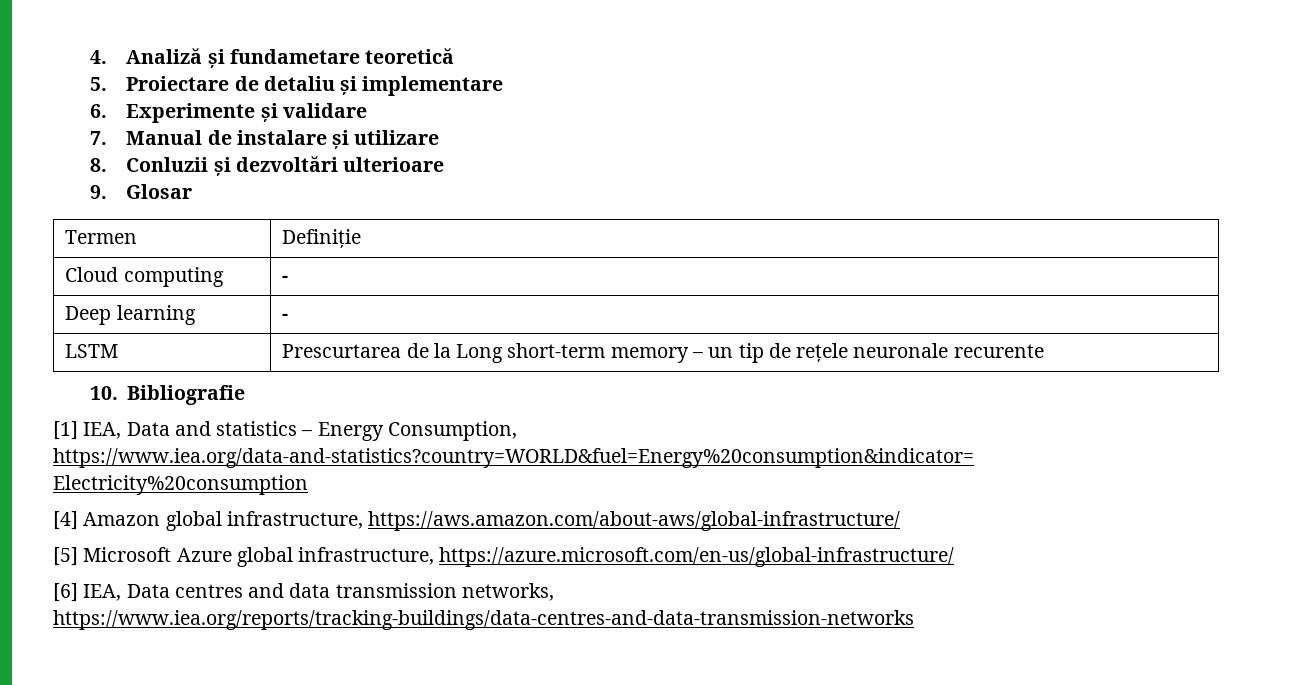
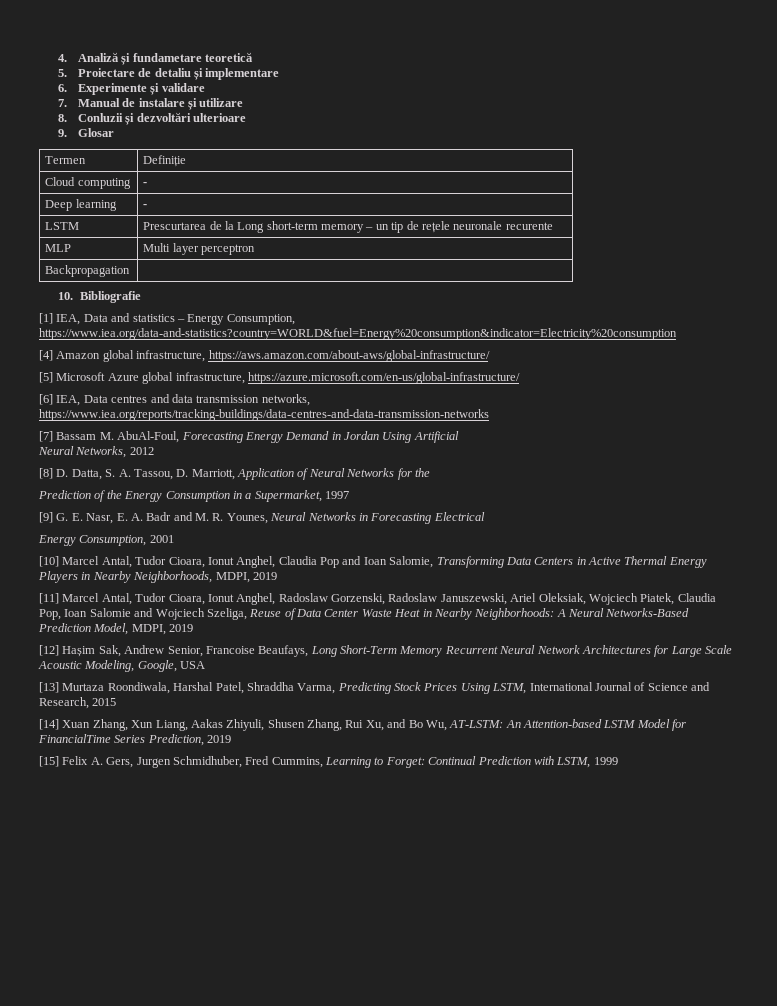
(1044, 351) none -> [45,244,72,252] [143,243,255,255] [45,265,131,277] // MLP | Multi layer perceptron // Backpropagation |
(914, 620) none -> [39,431,459,443] [38,446,154,458] [39,468,430,480] [38,490,349,502] [39,512,485,524] [38,535,174,546] [39,556,707,568] [38,571,277,583] [39,593,716,605] [39,608,690,620] [38,623,194,635] [39,645,732,657] [38,660,206,672] [39,682,710,694] [39,697,117,709] [39,719,687,731] [38,734,232,746] [39,756,618,768] // [7] Bassam M. AbuAl-Foul, Forecasting Energy Demand in Jordan Using Artificial // Neural Networks, 2012 // [8] D. Datta, S. A. Tassou, D. Marriott, Application of Neural Networks for the // Prediction of the Energy Consumption in a Supermarket, 1997 // [9] G. E. Nasr, E. A. Badr and M. R. Younes, Neural Networks in Forecasting Electrical // Energy Consumption, 2001 // [10] Marcel Antal, Tudor Cioara, Ionut Anghel, Claudia Pop and Ioan Salomie, Transforming Data Centers in Active Thermal Energy Players in Nearby Neighborhoods, MDPI, 2019 // [11] Marcel Antal, Tudor Cioara, Ionut Anghel, Radoslaw Gorzenski, Radoslaw Januszewski, Ariel Oleksiak, Wojciech Piatek, Claudia Pop, Ioan Salomie and Wojciech Szeliga, Reuse of Data Center Waste Heat in Nearby Neighborhoods: A Neural Networks-Based Prediction Model, MDPI, 2019 // [12] Hașim Sak, Andrew Senior, Francoise Beaufays, Long Short-Term Memory Recurrent Neural Network Architectures for Large Scale Acoustic Modeling, Google, USA // [13] Murtaza Roondiwala, Harshal Patel, Shraddha Varma, Predicting Stock Prices Using LSTM, International Journal of Science and Research, 2015 // [14] Xuan Zhang, Xun Liang, Aakas Zhiyuli, Shusen Zhang, Rui Xu, and Bo Wu, AT-LSTM: An Attention-based LSTM Model for FinancialTime Series Prediction, 2019 // [15] Felix A. Gers, Jurgen Schmidhuber, Fred Cummins, Learning to Forget: Continual Prediction with LSTM, 1999

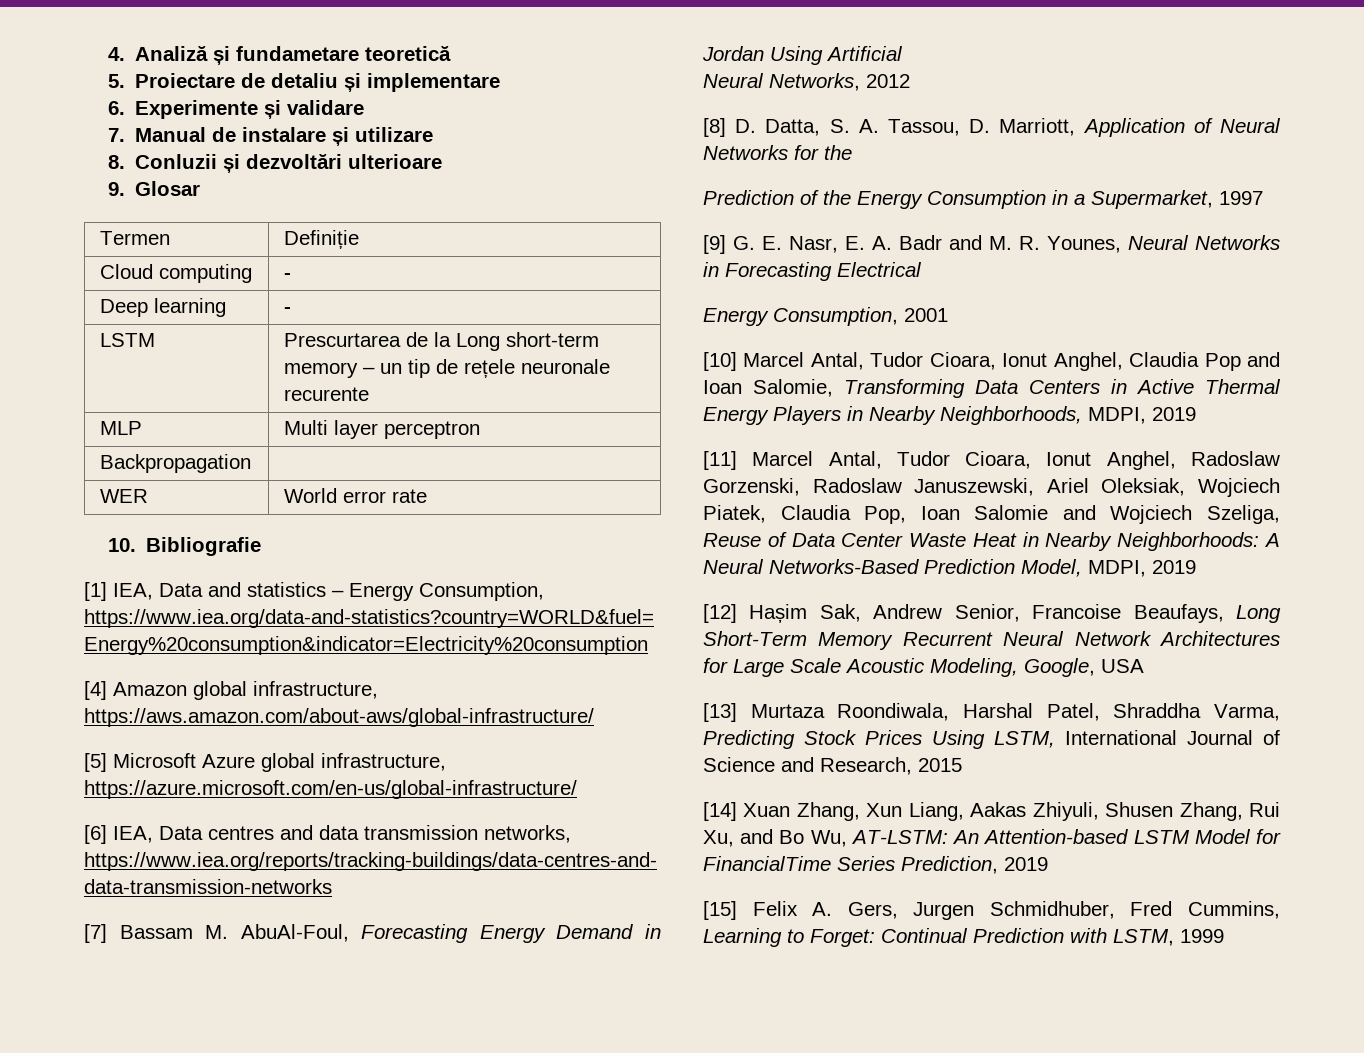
(131, 271) none -> [99,489,148,503] [283,488,427,503] // WER | World error rate

